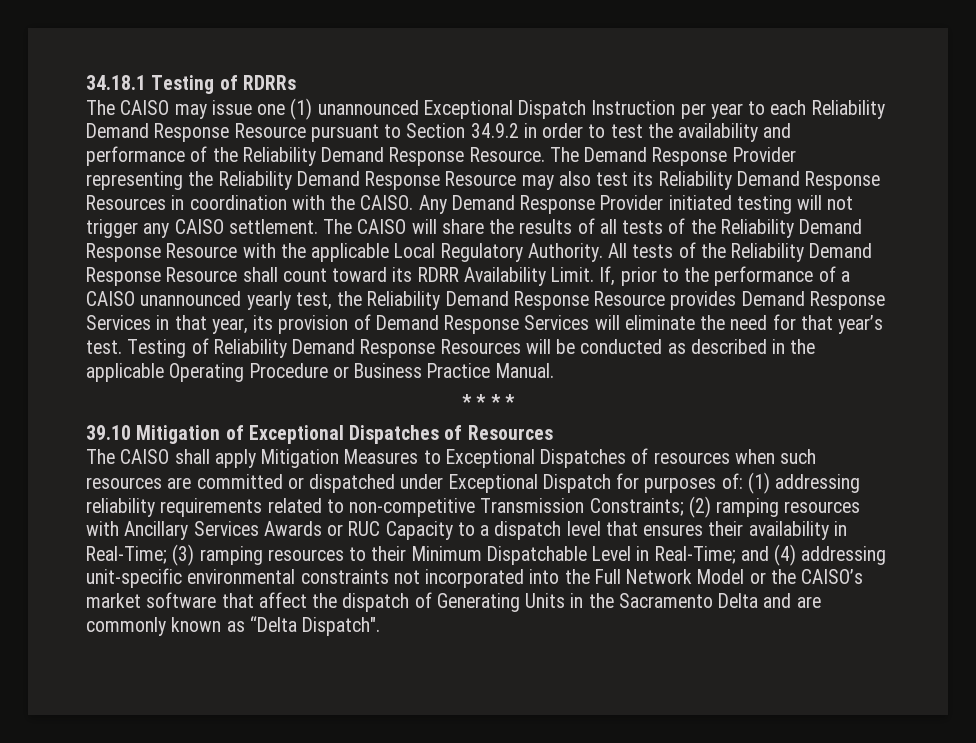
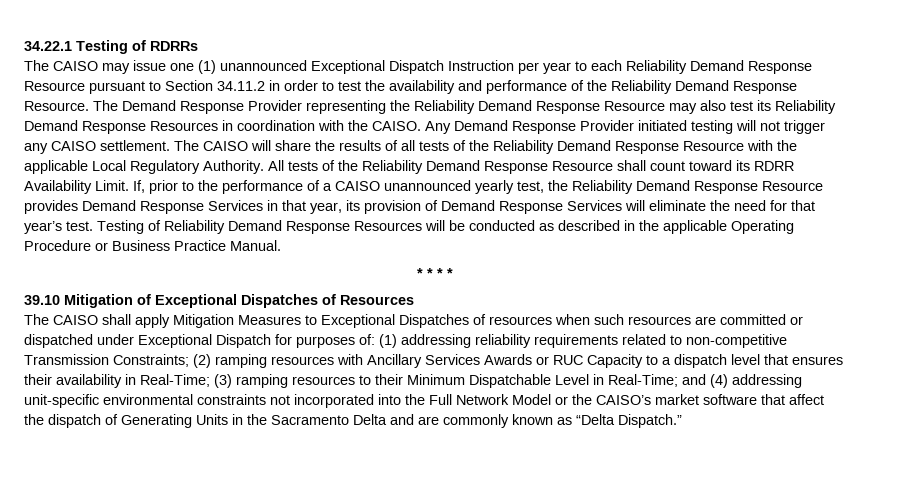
[86,75,146,90] 34.18.1 -> [24,41,72,51] 34.22.1
[470,123,519,138] 34.9.2 -> [217,81,265,91] 34.11.2
[302,617,381,636] Dispatch". -> [618,414,682,428] Dispatch.”

